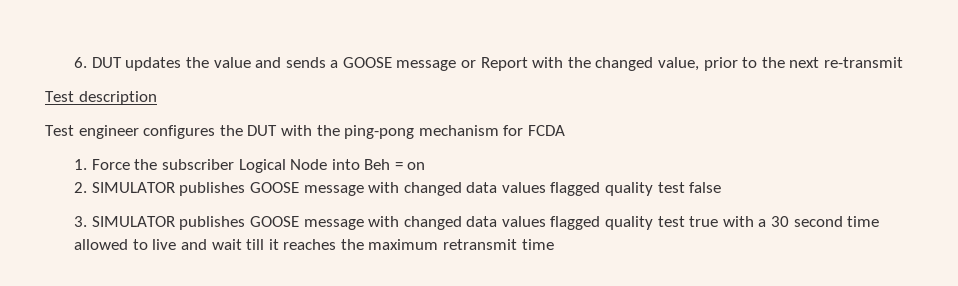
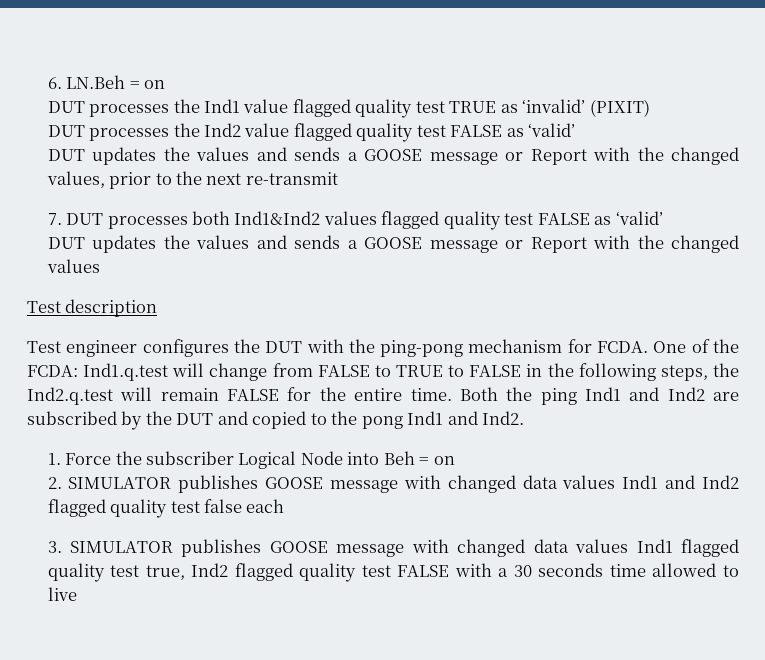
[91,57,251,71] DUT updates the value -> [66,75,165,89] [47,99,650,118] [47,123,576,142] [47,147,250,165] LN.Beh = on // DUT processes the Ind1 value flagged quality test TRUE as ‘invalid’ (PIXIT) // DUT processes the Ind2 value flagged quality test FALSE as ‘valid’ // DUT updates the values
[657,57,699,71] value, -> [46,171,105,188] values,
(903, 62) none -> [47,211,663,230] [47,235,739,253] [46,259,100,273] // 7. DUT processes both Ind1&Ind2 values flagged quality test FALSE as ‘valid’ // DUT updates the values and sends a GOOSE message or Report with the changed values
[527,125,565,136] FCDA -> [597,339,739,353] [27,363,739,381] [27,387,739,405] [27,411,525,430] FCDA. One of the FCDA: Ind1.q.test will change from FALSE to TRUE to FALSE in the following steps, the Ind2.q.test will remain FALSE for the entire time. Both the ping Ind1 and Ind2 are subscribed by the DUT and copied to the pong Ind1 and Ind2.
(546, 187) none -> [622,475,739,489] Ind1 and Ind2
(722, 187) none -> [246,499,285,513] each
[550,216,719,230] flagged quality test true -> [636,539,739,557] [47,563,450,582] Ind1 flagged quality test true, Ind2 flagged quality test FALSE
[793,216,843,227] second -> [538,563,604,577] seconds
[180,239,554,250] and wait till it reaches the maximum retransmit time -> (77, 594) none

